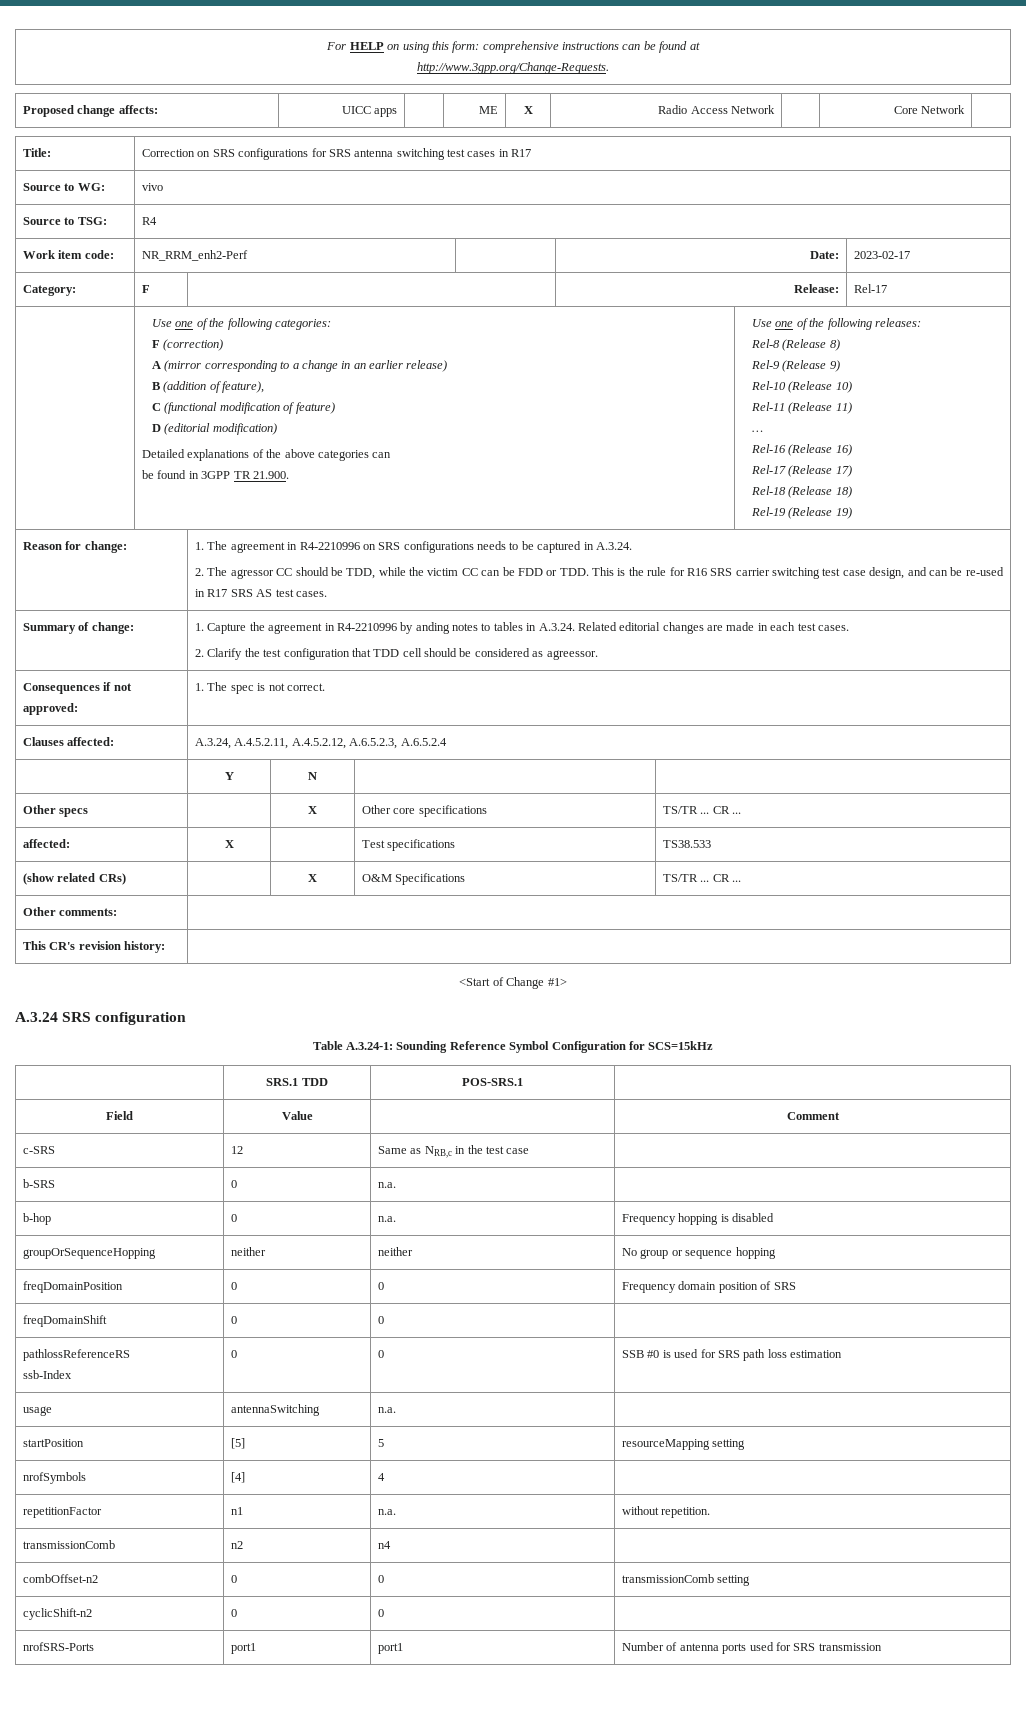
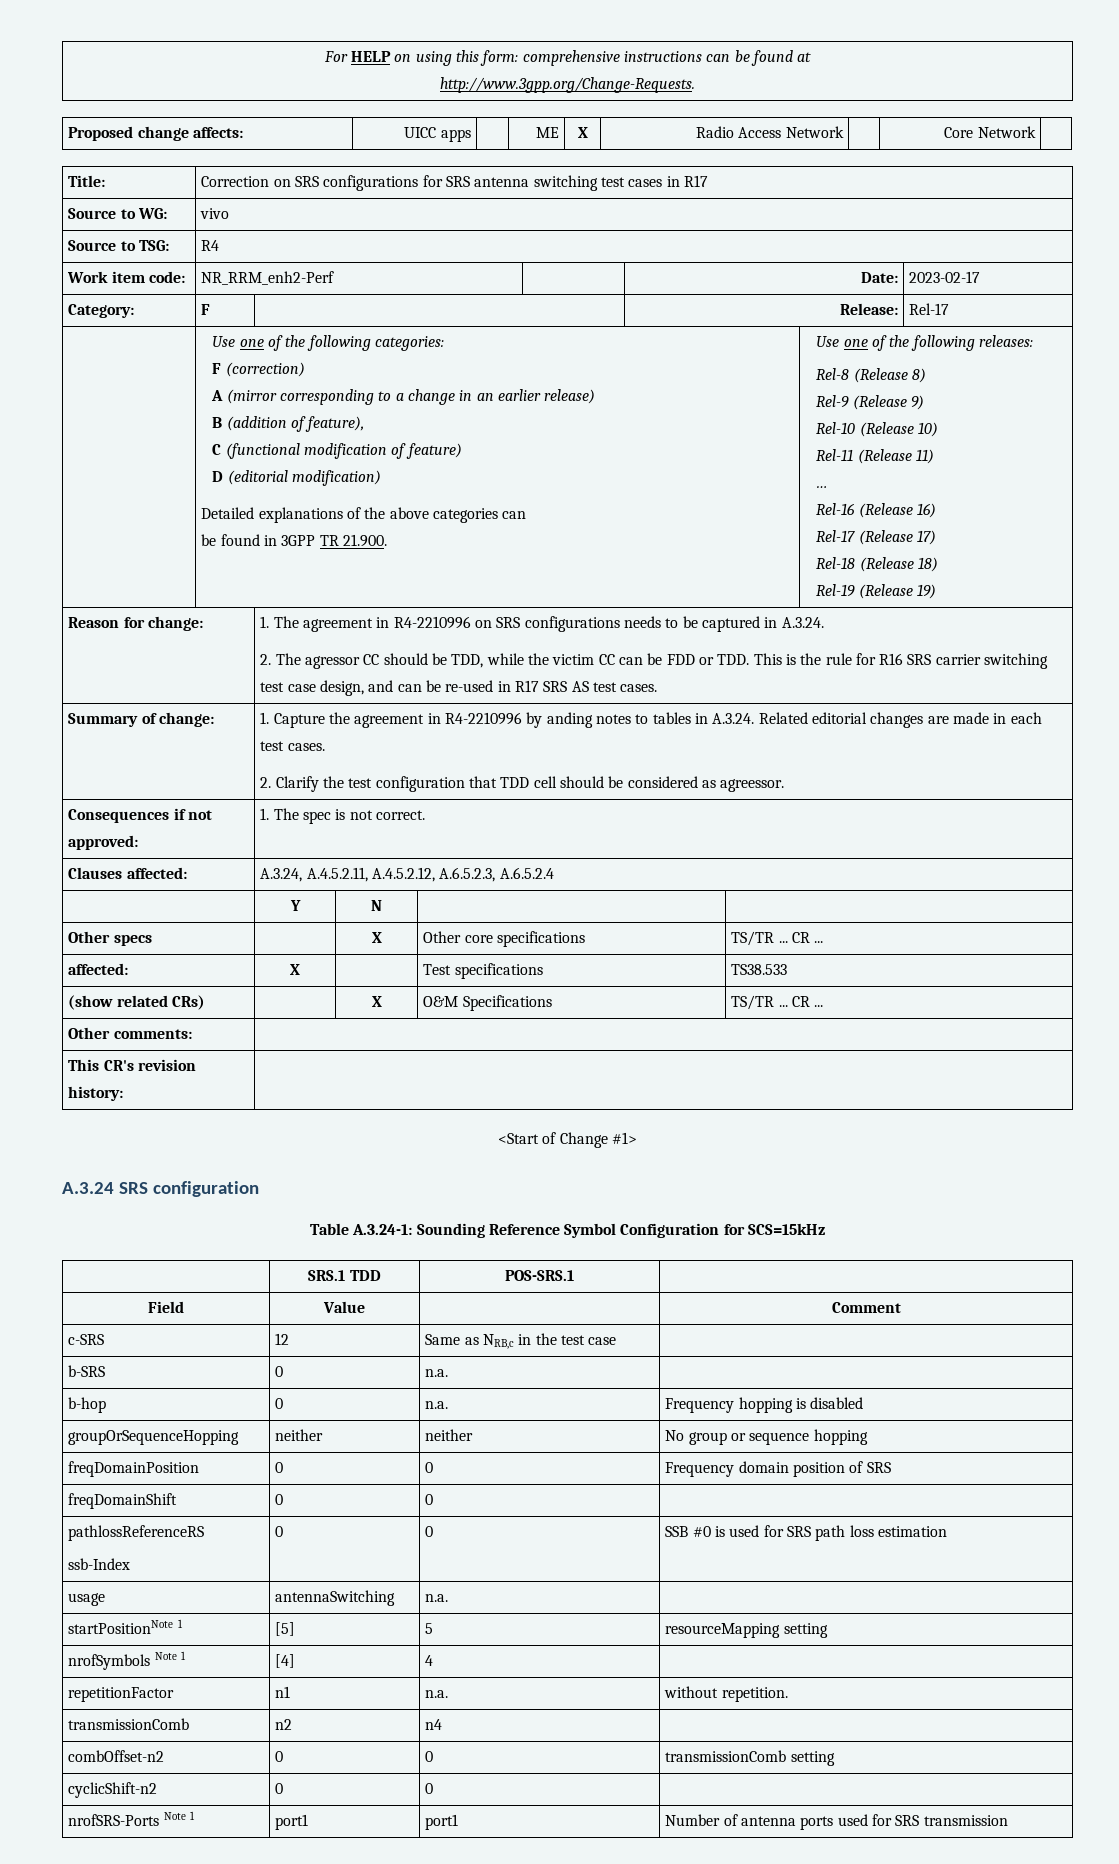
[23,1439,85,1447] startPosition -> [68,1619,183,1634] startPositionNote 1
(87, 1478) none -> [154,1651,187,1660] Note 1
(95, 1646) none -> [163,1811,196,1820] Note 1

